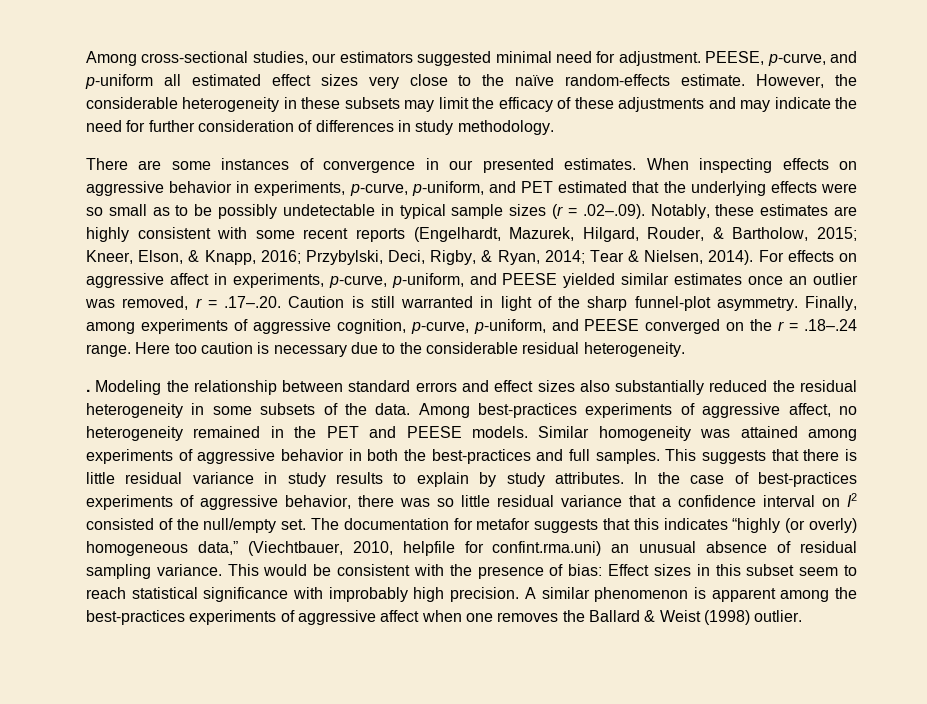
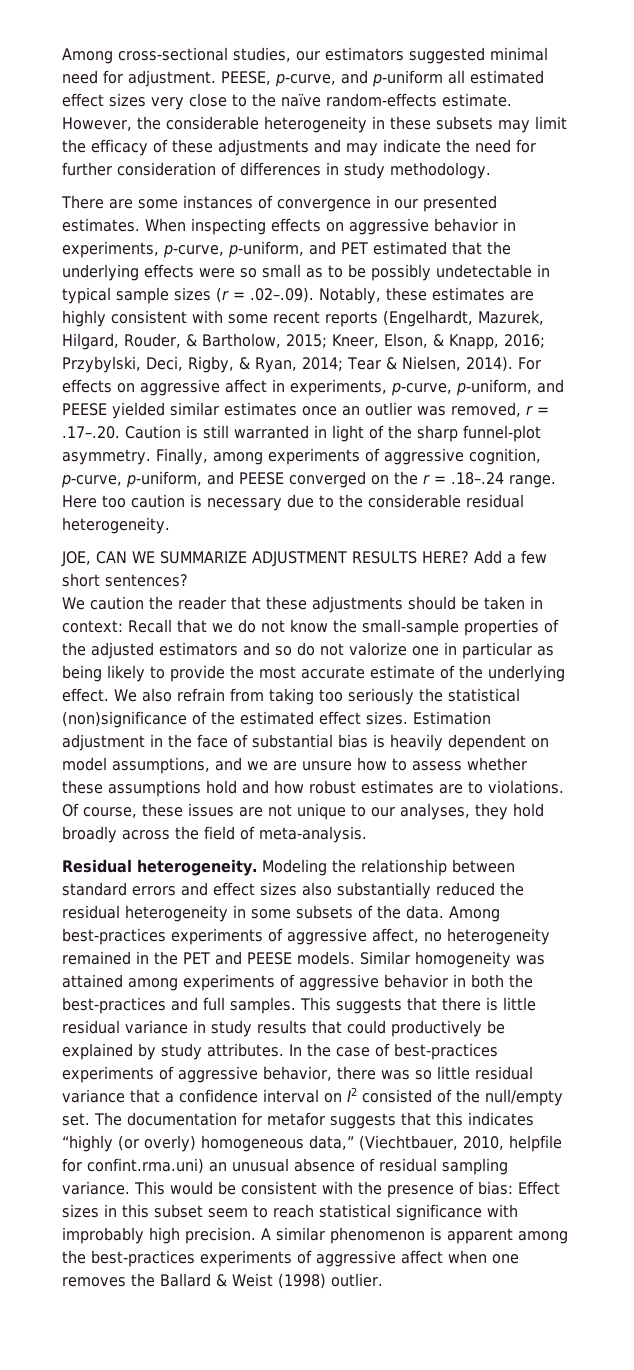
[86,389,90,392] . -> [61,550,547,567] [62,573,188,587] [62,596,543,613] [62,619,559,636] [62,642,554,659] [62,665,565,682] [62,688,520,705] [62,711,491,728] [62,734,549,751] [62,757,527,774] [62,780,564,797] [62,803,544,820] [62,826,367,843] [62,859,257,876] JOE, CAN WE SUMMARIZE ADJUSTMENT RESULTS HERE? Add a few short sentences? // We caution the reader that these adjustments should be taken in context: Recall that we do not know the small-sample properties of the adjusted estimators and so do not valorize one in particular as being likely to provide the most accurate estimate of the underlying effect. We also refrain from taking too seriously the statistical (non)significance of the estimated effect sizes. Estimation adjustment in the face of substantial bias is heavily dependent on model assumptions, and we are unsure how to assess whether these assumptions hold and how robust estimates are to violations. Of course, these issues are not unique to our analyses, they hold broadly across the field of meta-analysis. // Residual heterogeneity.
[393,472,469,487] to explain -> [312,1020,505,1037] [62,1043,133,1060] that could productively be explained

